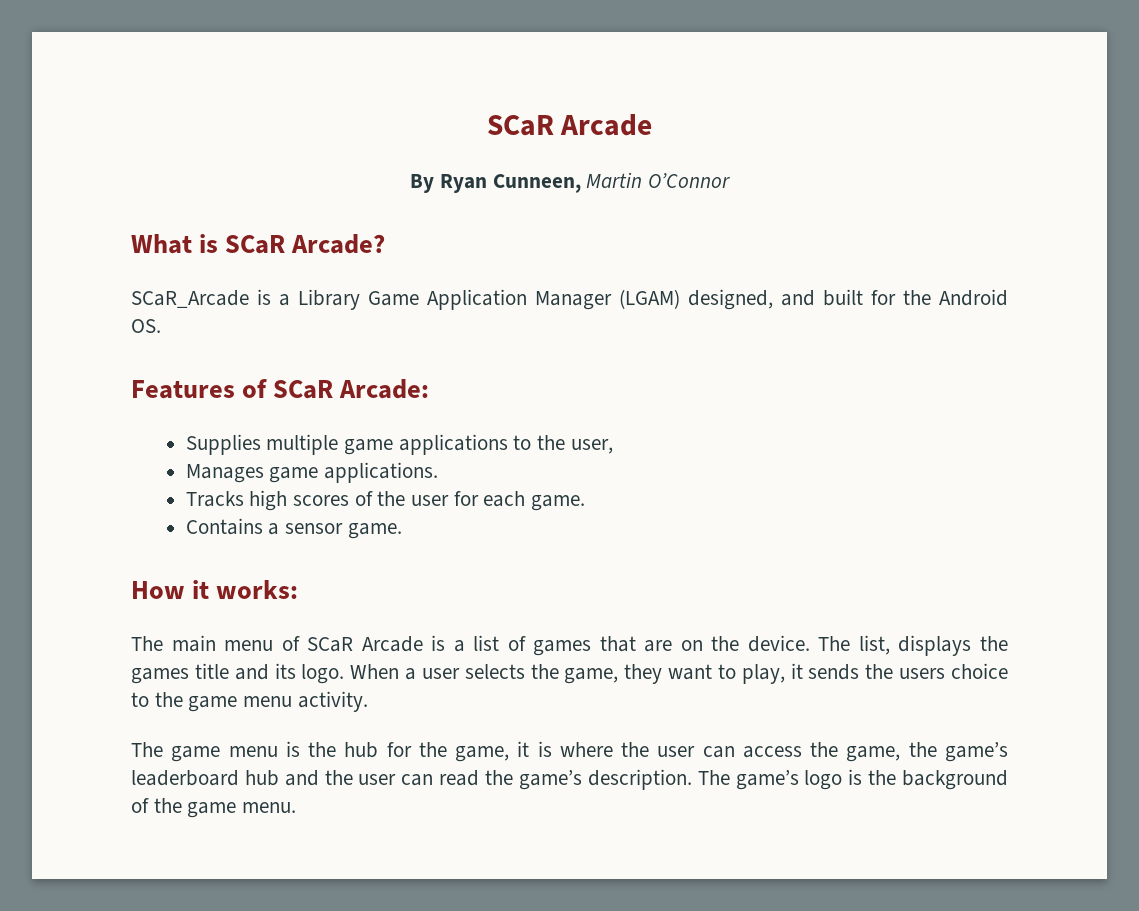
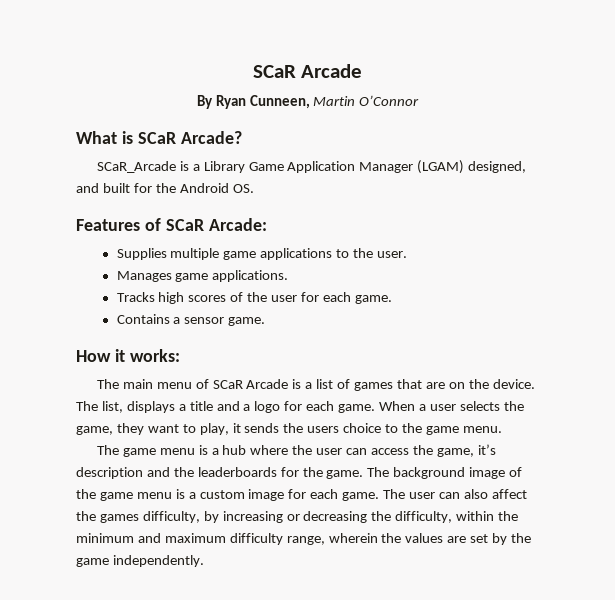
[570,439,613,454] user, -> [376,251,407,258] user.
[979,636,1008,651] [131,663,345,684] the games title and its logo. -> [178,401,376,413] a title and a logo for each game.
[243,691,368,712] menu activity. -> [462,426,502,433] menu.
[308,741,552,762] the hub for the game, it is -> [211,445,247,455] a hub
[908,742,1009,762] [131,769,1009,790] [131,798,297,818] the game’s leaderboard hub and the user can read the game’s description. The game’s logo is the background of the game menu. -> [477,444,496,455] [76,467,523,479] [76,489,527,501] [76,511,519,523] [76,533,532,545] [76,555,204,567] it’s description and the leaderboards for the game. The background image of the game menu is a custom image for each game. The user can also affect the games difficulty, by increasing or decreasing the difficulty, within the minimum and maximum difficulty range, wherein the values are set by the game independently.

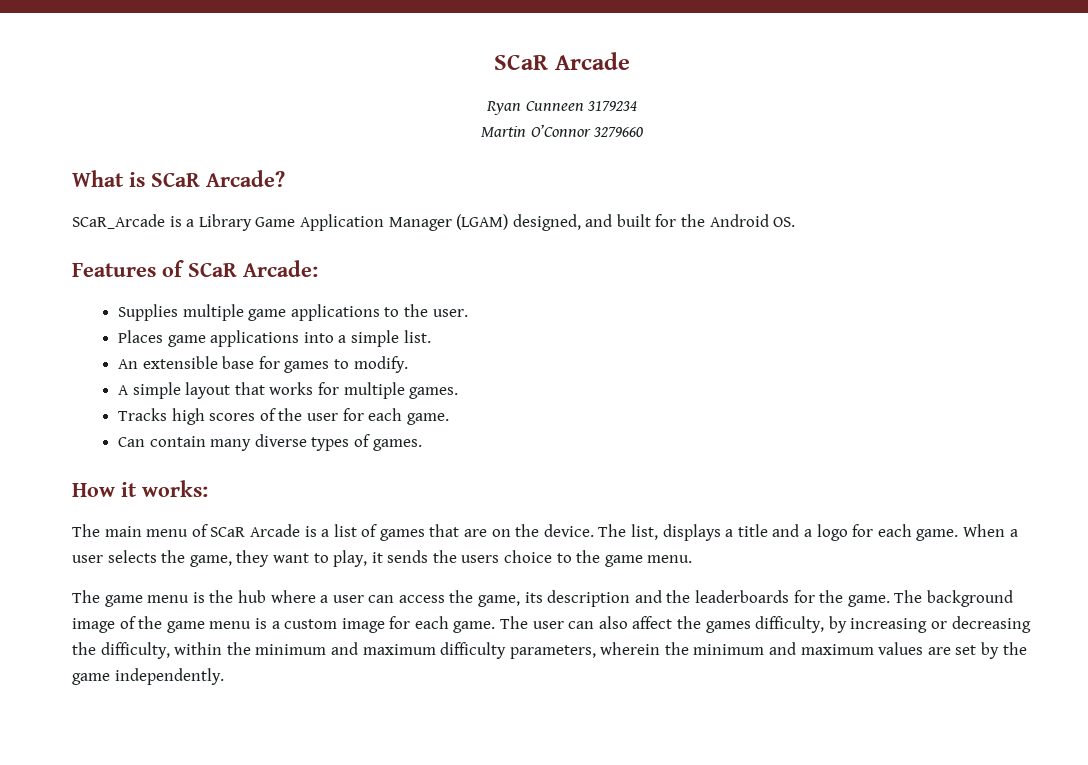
[196,95,310,109] By Ryan Cunneen, -> [485,101,638,115] Ryan Cunneen 3179234 //
(420, 100) none -> [593,127,644,137] 3279660
[116,270,289,282] Manages game applications. -> [118,330,431,347] [118,356,408,373] [118,382,459,399] Places game applications into a simple list. // An extensible base for games to modify. // A simple layout that works for multiple games.
[116,314,266,326] Contains a sensor game. -> [118,434,422,451] Can contain many diverse types of games.
[211,448,219,455] a -> [209,590,234,603] the
[292,445,313,455] the -> [320,595,329,603] a
[477,444,496,455] it’s -> [524,592,543,603] its
[286,536,325,545] range, -> [509,645,596,659] parameters,
(402, 538) none -> [693,642,874,655] minimum and maximum

